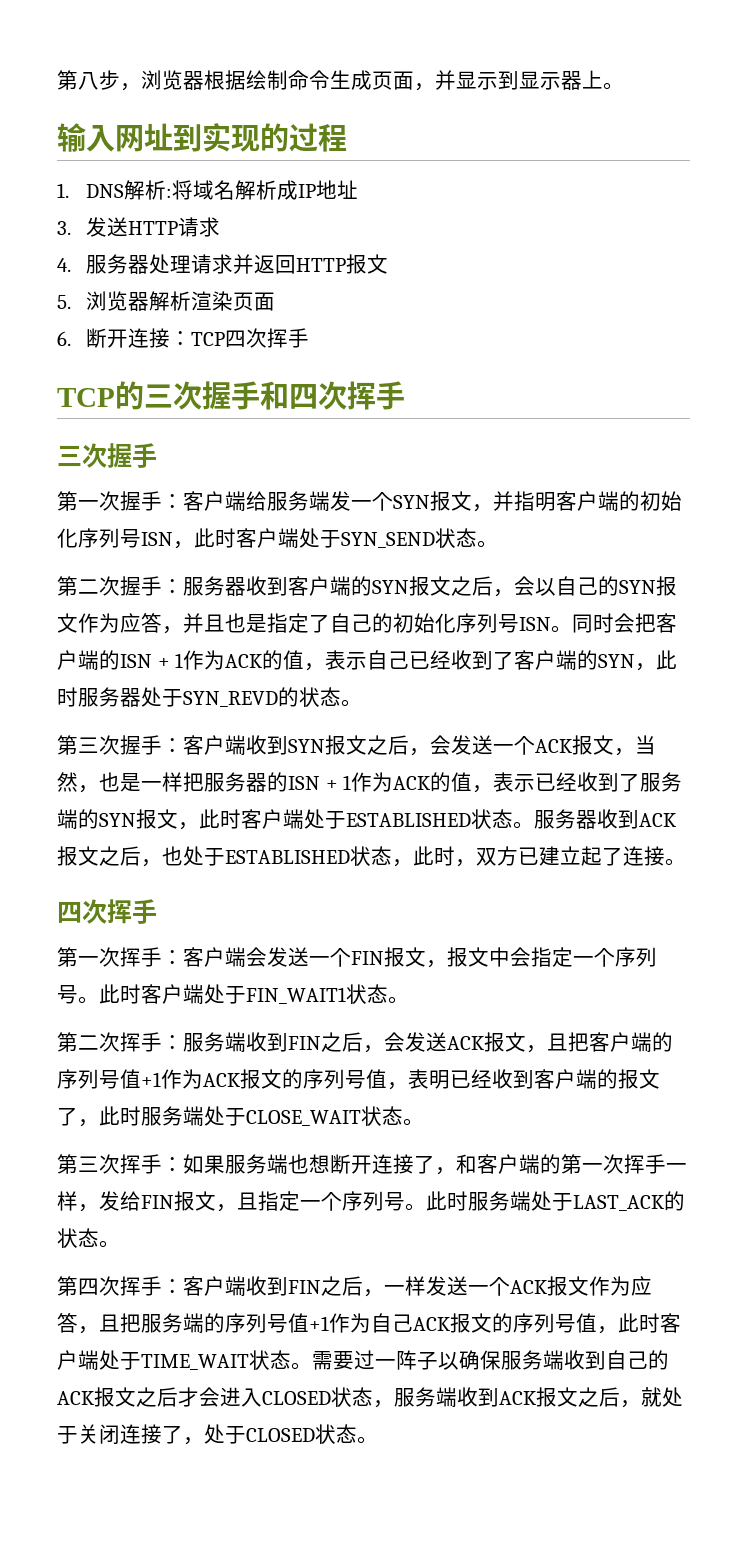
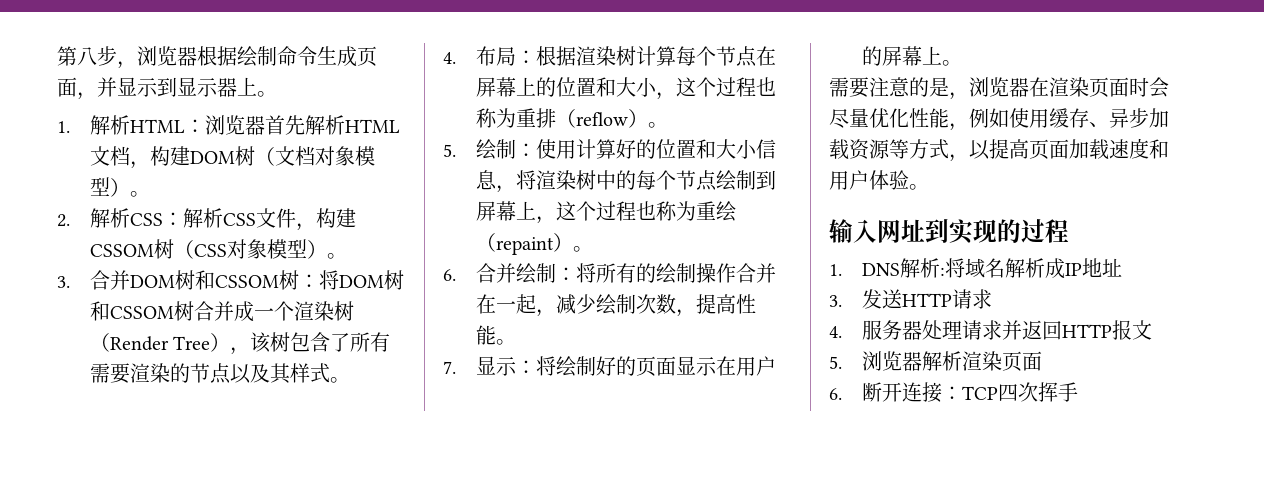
(624, 86) none -> [57,115,400,135] [89,146,375,169] [89,177,150,197] [57,208,356,231] [89,239,347,259] [57,270,404,290] [89,301,354,322] [89,332,391,355] [89,363,350,384] [443,46,776,67] [475,77,776,100] [475,108,668,128] [443,139,776,160] [475,170,776,193] [475,201,736,224] [475,233,593,255] [443,263,776,284] [475,294,756,317] [475,325,516,345] [443,356,776,377] [861,46,962,66] [829,77,1169,100] [829,108,1169,131] [829,138,1169,162] [829,170,929,190] // 1.解析HTML：浏览器首先解析HTML文档，构建DOM树（文档对象模型）。 // 2.解析CSS：解析CSS文件，构建CSSOM树（CSS对象模型）。 // 3.合并DOM树和CSSOM树：将DOM树和CSSOM树合并成一个渲染树（Render Tree），该树包含了所有需要渲染的节点以及其样式。 // 4.布局：根据渲染树计算每个节点在屏幕上的位置和大小，这个过程也称为重排（reflow）。 // 5.绘制：使用计算好的位置和大小信息，将渲染树中的每个节点绘制到屏幕上，这个过程也称为重绘（repaint）。 // 6.合并绘制：将所有的绘制操作合并在一起，减少绘制次数，提高性能。 // 7.显示：将绘制好的页面显示在用户的屏幕上。 // 需要注意的是，浏览器在渲染页面时会尽量优化性能，例如使用缓存、异步加载资源等方式，以提高页面加载速度和用户体验。
[57,381,405,410] [57,443,157,468] [57,491,682,512] [57,528,498,549] [57,576,677,597] [57,613,677,634] [57,650,678,671] [57,687,362,707] [57,735,656,756] [57,772,683,793] [57,809,677,830] [57,846,686,867] [57,899,157,924] [57,947,657,968] [57,984,409,1004] [57,1032,673,1053] [57,1069,660,1090] [57,1106,424,1127] [57,1154,687,1175] [57,1191,685,1212] [57,1228,120,1248] [57,1276,652,1297] [57,1313,681,1334] [57,1350,669,1370] [57,1387,683,1408] [57,1424,378,1445] // TCP的三次握手和四次挥手 // 三次握手 // 第一次握手：客户端给服务端发一个SYN报文，并指明客户端的初始化序列号ISN，此时客户端处于SYN_SEND状态。 // 第二次握手：服务器收到客户端的SYN报文之后，会以自己的SYN报文作为应答，并且也是指定了自己的初始化序列号ISN。同时会把客户端的ISN + 1作为ACK的值，表示自己已经收到了客户端的SYN，此时服务器处于SYN_REVD的状态。 // 第三次握手：客户端收到SYN报文之后，会发送一个ACK报文，当然，也是一样把服务器的ISN + 1作为ACK的值，表示已经收到了服务端的SYN报文，此时客户端处于ESTABLISHED状态。服务器收到ACK报文之后，也处于ESTABLISHED状态，此时，双方已建立起了连接。 // 四次挥手 // 第一次挥手：客户端会发送一个FIN报文，报文中会指定一个序列号。此时客户端处于FIN_WAIT1状态。 // 第二次挥手：服务端收到FIN之后，会发送ACK报文，且把客户端的序列号值+1作为ACK报文的序列号值，表明已经收到客户端的报文了，此时服务端处于CLOSE_WAIT状态。 // 第三次挥手：如果服务端也想断开连接了，和客户端的第一次挥手一样，发给FIN报文，且指定一个序列号。此时服务端处于LAST_ACK的状态。 // 第四次挥手：客户端收到FIN之后，一样发送一个ACK报文作为应答，且把服务端的序列号值+1作为自己ACK报文的序列号值，此时客户端处于TIME_WAIT状态。需要过一阵子以确保服务端收到自己的ACK报文之后才会进入CLOSED状态，服务端收到ACK报文之后，就处于关闭连接了，处于CLOSED状态。 -> (1078, 392) none

